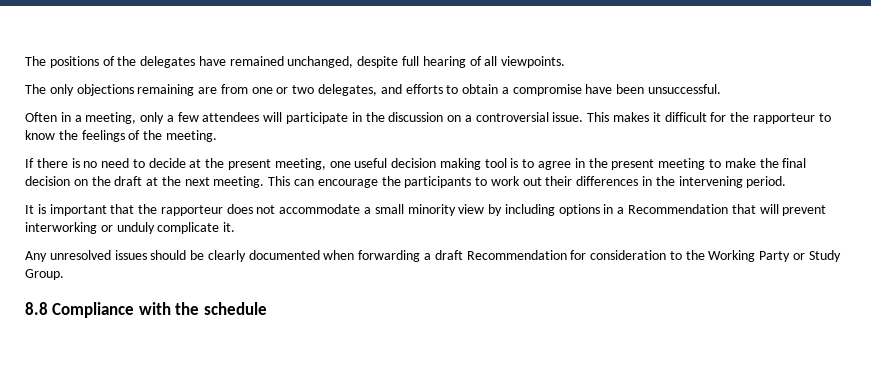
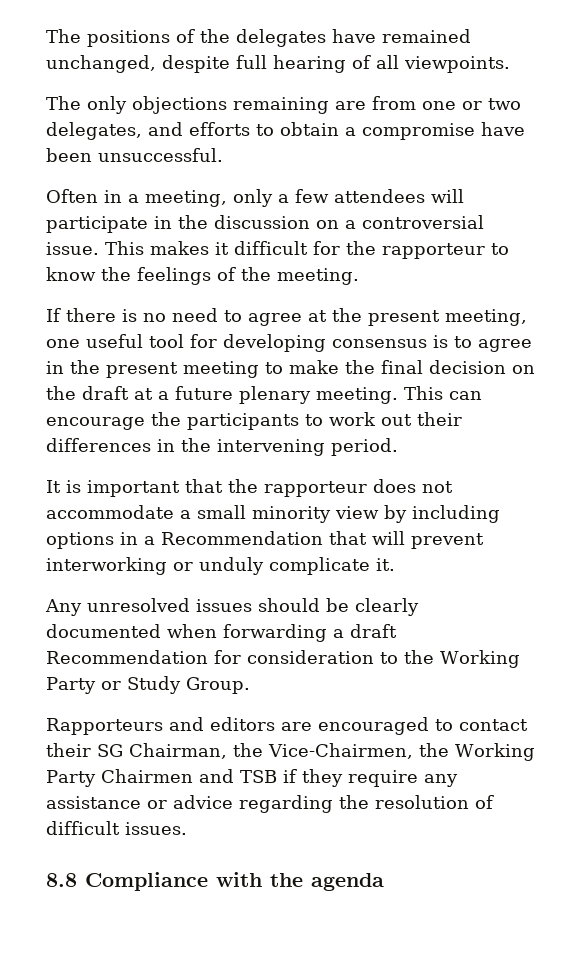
[148,158,186,168] decide -> [248,313,302,326] agree
[391,158,507,170] decision making tool -> [149,334,427,352] tool for developing consensus
[161,176,210,186] the next -> [158,386,311,404] a future plenary
(64, 274) none -> [46,717,528,735] [46,743,535,761] [46,769,458,787] [46,795,494,813] [46,821,187,835] // Rapporteurs and editors are encouraged to contact their SG Chairman, the Vice-Chairmen, the Working Party Chairmen and TSB if they require any assistance or advice regarding the resolution of difficult issues.
[203,302,267,315] schedule -> [311,873,384,891] agenda

